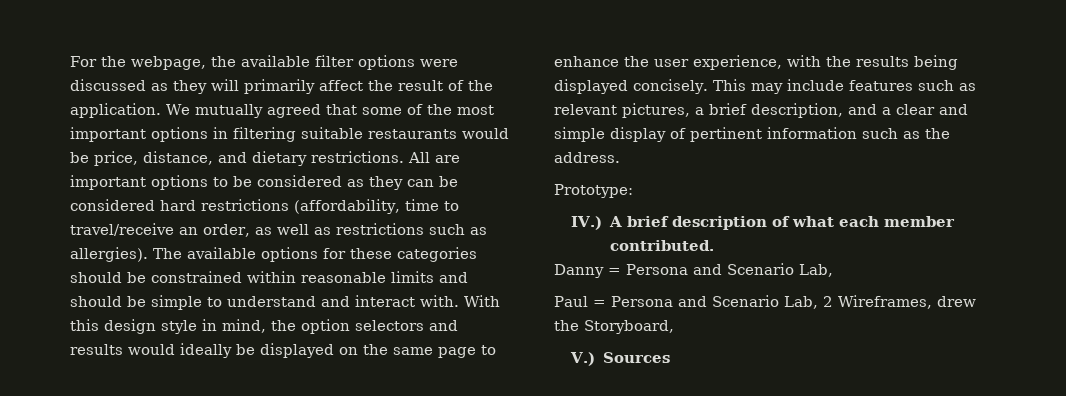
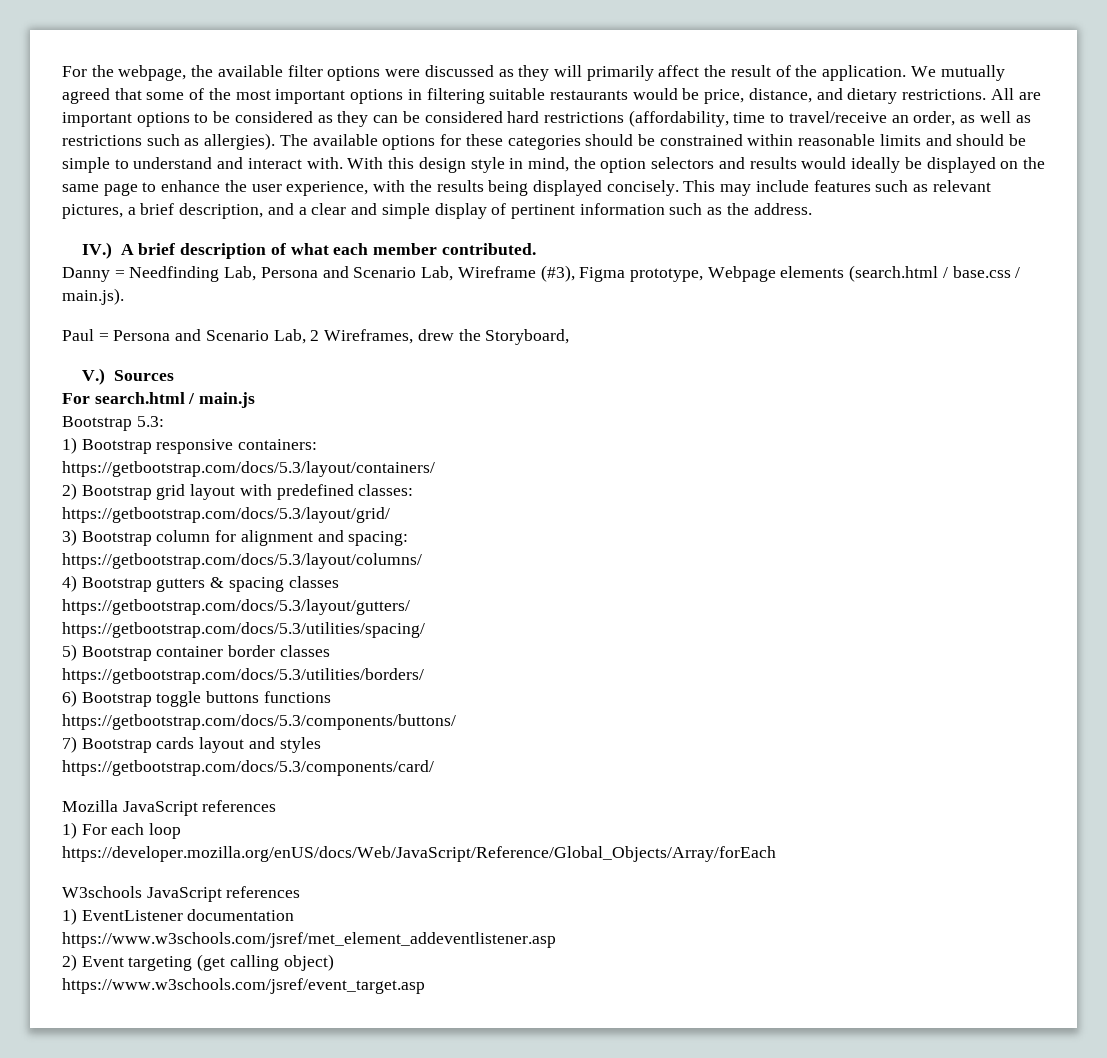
[554,184,633,198] // Prototype: -> (812, 209) none
[626,263,833,277] Persona and Scenario Lab, -> [129,265,1021,282] [62,288,124,305] Needfinding Lab, Persona and Scenario Lab, Wireframe (#3), Figma prototype, Webpage elements (search.html / base.css / main.js).
(670, 357) none -> [62,392,256,408] [62,416,164,431] [62,437,318,454] [62,461,435,477] [62,483,414,500] [62,507,390,523] [62,529,409,546] [62,553,422,569] [62,575,339,592] [62,599,410,615] [62,622,425,638] [62,644,330,661] [62,668,424,684] [62,690,331,707] [62,714,456,730] [62,736,321,753] [62,760,434,776] [62,800,277,816] [62,822,182,839] [62,846,776,862] [62,886,301,902] [62,908,295,925] [62,932,556,948] [62,954,334,971] [62,978,425,994] // For search.html / main.js // Bootstrap 5.3: // 1) Bootstrap responsive containers: // https://getbootstrap.com/docs/5.3/layout/containers/ // 2) Bootstrap grid layout with predefined classes: // https://getbootstrap.com/docs/5.3/layout/grid/ // 3) Bootstrap column for alignment and spacing: // https://getbootstrap.com/docs/5.3/layout/columns/ // 4) Bootstrap gutters & spacing classes // https://getbootstrap.com/docs/5.3/layout/gutters/ // https://getbootstrap.com/docs/5.3/utilities/spacing/ // 5) Bootstrap container border classes // https://getbootstrap.com/docs/5.3/utilities/borders/ // 6) Bootstrap toggle buttons functions // https://getbootstrap.com/docs/5.3/components/buttons/ // 7) Bootstrap cards layout and styles // https://getbootstrap.com/docs/5.3/components/card/ // Mozilla JavaScript references // 1) For each loop // https://developer.mozilla.org/enUS/docs/Web/JavaScript/Reference/Global_Objects/Array/forEach // W3schools JavaScript references // 1) EventListener documentation // https://www.w3schools.com/jsref/met_element_addeventlistener.asp // 2) Event targeting (get calling object) // https://www.w3schools.com/jsref/event_target.asp

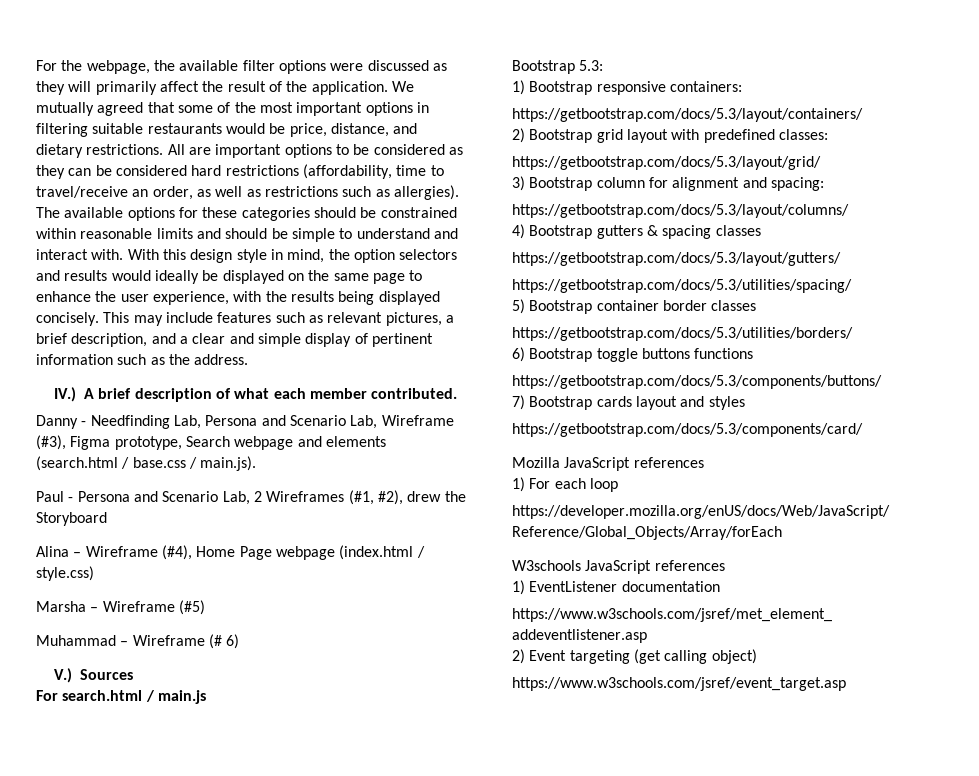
[114,270,125,278] = -> [81,421,87,426] -
[707,266,776,282] Webpage -> [185,436,322,450] Search webpage and
[98,333,109,341] = -> [68,497,74,502] -
[324,329,570,345] Wireframes, drew the Storyboard, -> [266,490,466,505] [36,512,107,526] [36,545,425,560] [36,566,94,581] [36,600,205,615] [36,634,240,649] Wireframes (#1, #2), drew the Storyboard // Alina – Wireframe (#4), Home Page webpage (index.html / style.css) // Marsha – Wireframe (#5) // Muhammad – Wireframe (# 6)

